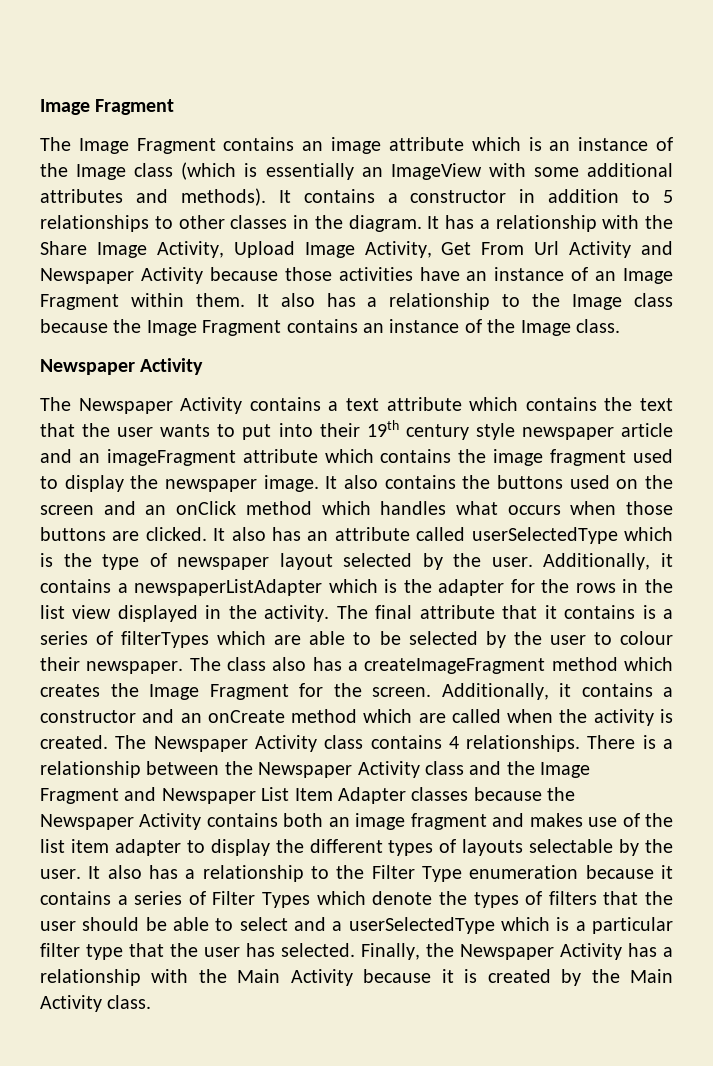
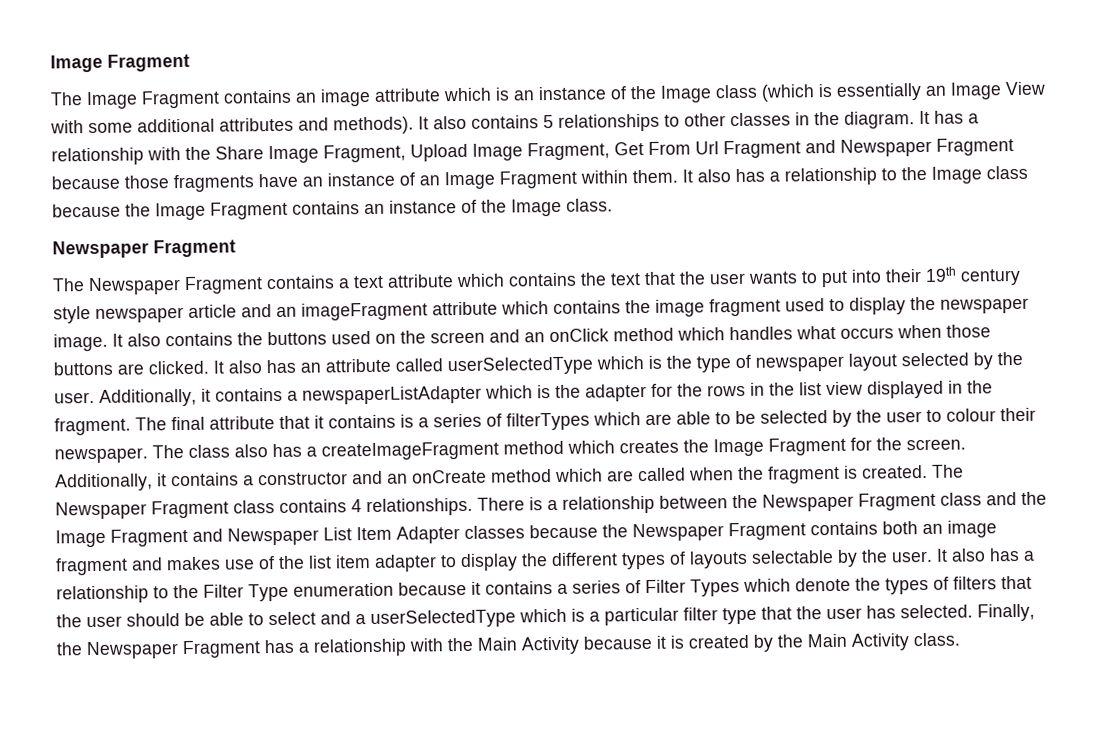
[390,163,482,180] ImageView -> [950,81,1046,100] Image View
[303,189,651,203] contains a constructor in addition to -> [433,115,539,130] also contains
[156,241,224,258] Activity, -> [323,144,406,163] Fragment,
[364,241,432,258] Activity, -> [527,142,610,161] Fragment,
[569,241,673,258] [40,267,203,284] Activity and Newspaper Activity -> [723,138,1014,159] Fragment and Newspaper Fragment
[338,267,413,281] activities -> [173,174,255,193] fragments
[140,358,204,375] [40,397,243,414] Activity // The Newspaper Activity -> [153,239,236,258] [52,276,263,296] Fragment // The Newspaper Fragment
[264,605,330,622] activity. -> [54,417,131,436] fragment.
[593,709,654,726] activity -> [768,465,840,484] fragment
[254,735,317,752] Activity -> [151,500,229,519] Fragment
[357,761,420,778] Activity -> [858,492,936,511] Fragment
[139,813,202,830] Activity -> [728,522,806,541] Fragment
[560,943,622,960] Activity -> [182,640,261,659] Fragment

